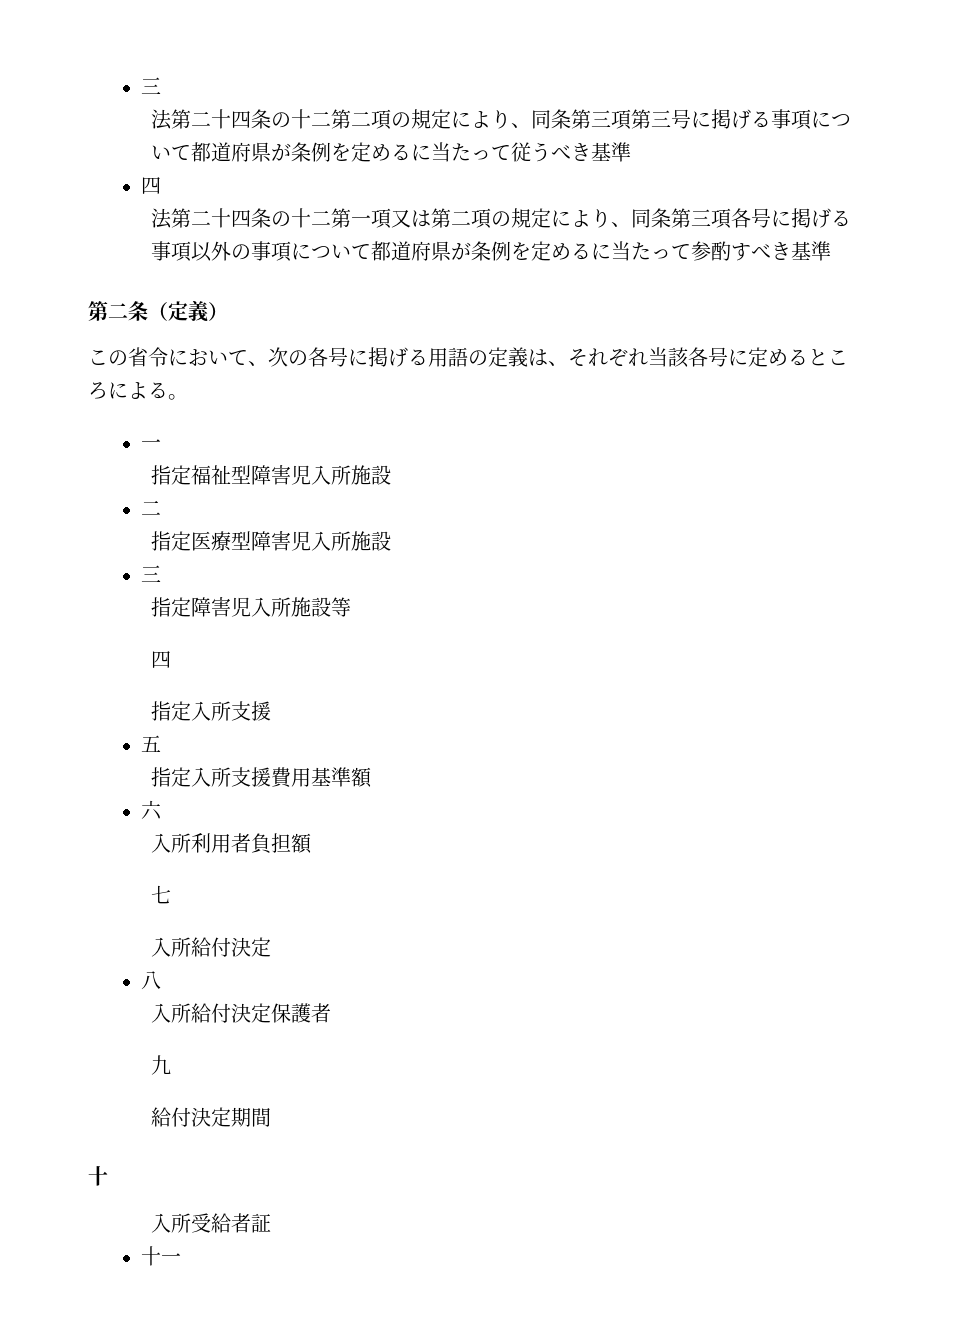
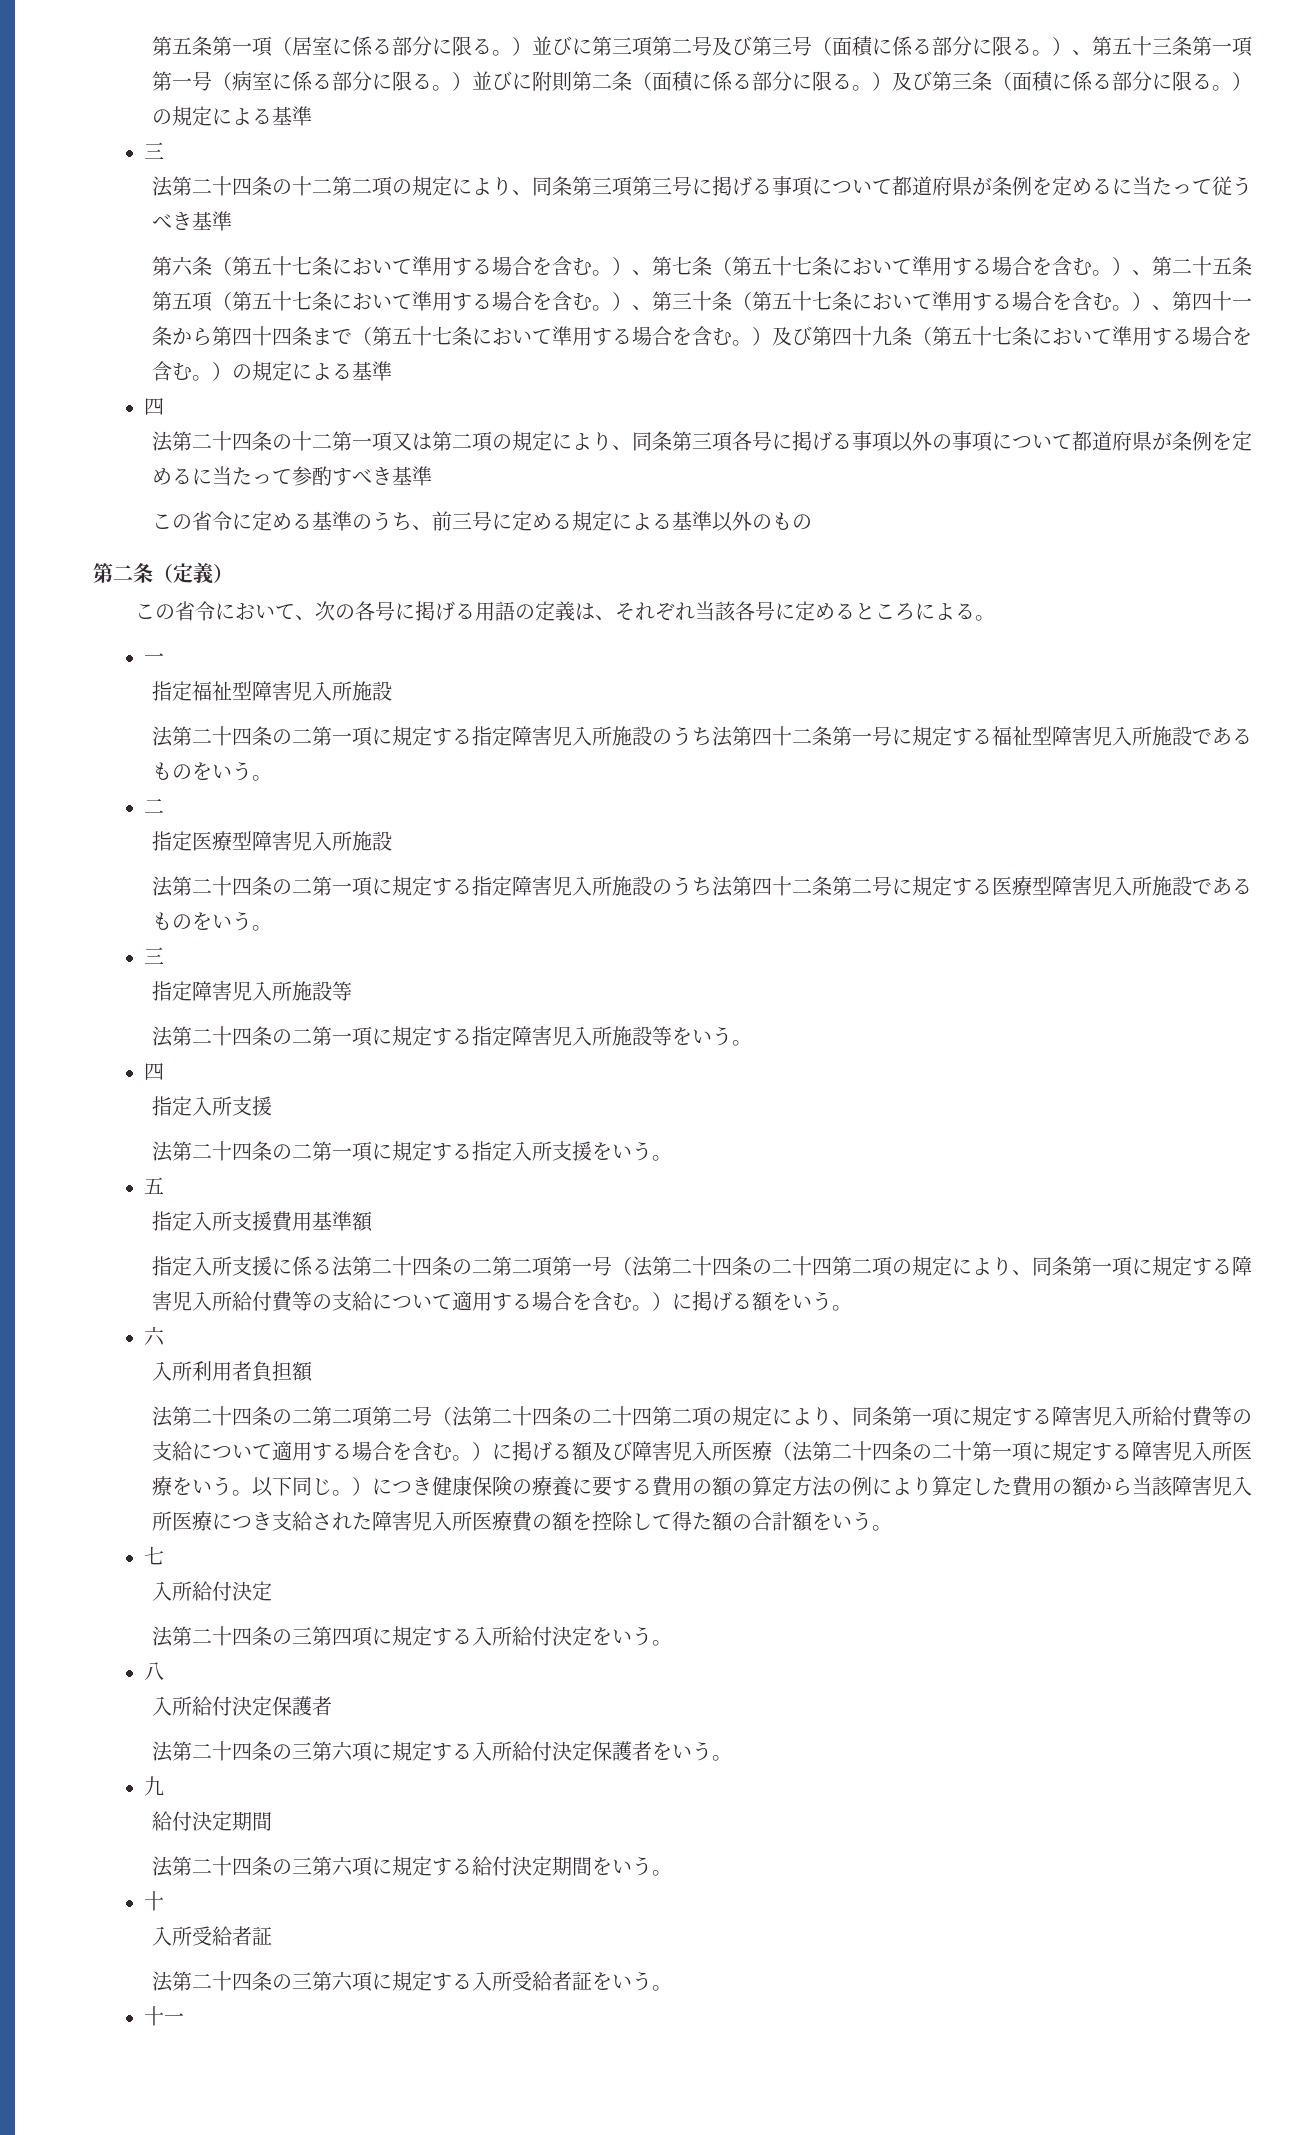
(141, 85) none -> [151,36,1252,57] [151,71,1252,92] [151,106,312,126] 第五条第一項（居室に係る部分に限る。）並びに第三項第二号及び第三号（面積に係る部分に限る。）、第五十三条第一項第一号（病室に係る部分に限る。）並びに附則第二条（面積に係る部分に限る。）及び第三条（面積に係る部分に限る。）の規定による基準 //
(631, 152) none -> [151,256,1252,276] [151,291,1252,312] [151,326,1252,346] [151,361,392,381] // 第六条（第五十七条において準用する場合を含む。）、第七条（第五十七条において準用する場合を含む。）、第二十五条第五項（第五十七条において準用する場合を含む。）、第三十条（第五十七条において準用する場合を含む。）、第四十一条から第四十四条まで（第五十七条において準用する場合を含む。）及び第四十九条（第五十七条において準用する場合を含む。）の規定による基準
(831, 251) none -> [151,511,812,532] // この省令に定める基準のうち、前三号に定める規定による基準以外のもの
(391, 475) none -> [151,726,1252,747] [151,761,272,781] // 法第二十四条の二第一項に規定する指定障害児入所施設のうち法第四十二条第一号に規定する福祉型障害児入所施設であるものをいう。
(391, 541) none -> [151,876,1252,897] [151,911,272,931] // 法第二十四条の二第一項に規定する指定障害児入所施設のうち法第四十二条第二号に規定する医療型障害児入所施設であるものをいう。
[150,651,171,668] [150,701,271,721] 四 // 指定入所支援 -> [151,1026,752,1047] [144,1063,165,1080] [151,1096,272,1116] [151,1141,672,1162] 法第二十四条の二第一項に規定する指定障害児入所施設等をいう。 // 四 // 指定入所支援 // 法第二十四条の二第一項に規定する指定入所支援をいう。
(372, 777) none -> [151,1256,1252,1277] [151,1291,852,1312] // 指定入所支援に係る法第二十四条の二第二項第一号（法第二十四条の二十四第二項の規定により、同条第一項に規定する障害児入所給付費等の支給について適用する場合を含む。）に掲げる額をいう。
[150,885,171,904] [150,937,271,957] 七 // 入所給付決定 -> [151,1406,1252,1427] [151,1441,1252,1462] [151,1476,1252,1497] [151,1511,892,1532] [144,1546,165,1565] [151,1581,272,1601] [151,1626,672,1647] 法第二十四条の二第二項第二号（法第二十四条の二十四第二項の規定により、同条第一項に規定する障害児入所給付費等の支給について適用する場合を含む。）に掲げる額及び障害児入所医療（法第二十四条の二十第一項に規定する障害児入所医療をいう。以下同じ。）につき健康保険の療養に要する費用の額の算定方法の例により算定した費用の額から当該障害児入所医療につき支給された障害児入所医療費の額を控除して得た額の合計額をいう。 // 七 // 入所給付決定 // 法第二十四条の三第四項に規定する入所給付決定をいう。
[150,1055,171,1075] [150,1107,271,1127] [88,1166,108,1186] [150,1213,271,1233] 九 // 給付決定期間 // 十 // 入所受給者証 -> [151,1741,732,1762] [144,1776,165,1796] [151,1811,272,1831] [151,1856,672,1877] [144,1891,165,1911] [151,1926,272,1946] [151,1971,672,1992] 法第二十四条の三第六項に規定する入所給付決定保護者をいう。 // 九 // 給付決定期間 // 法第二十四条の三第六項に規定する給付決定期間をいう。 // 十 // 入所受給者証 // 法第二十四条の三第六項に規定する入所受給者証をいう。

